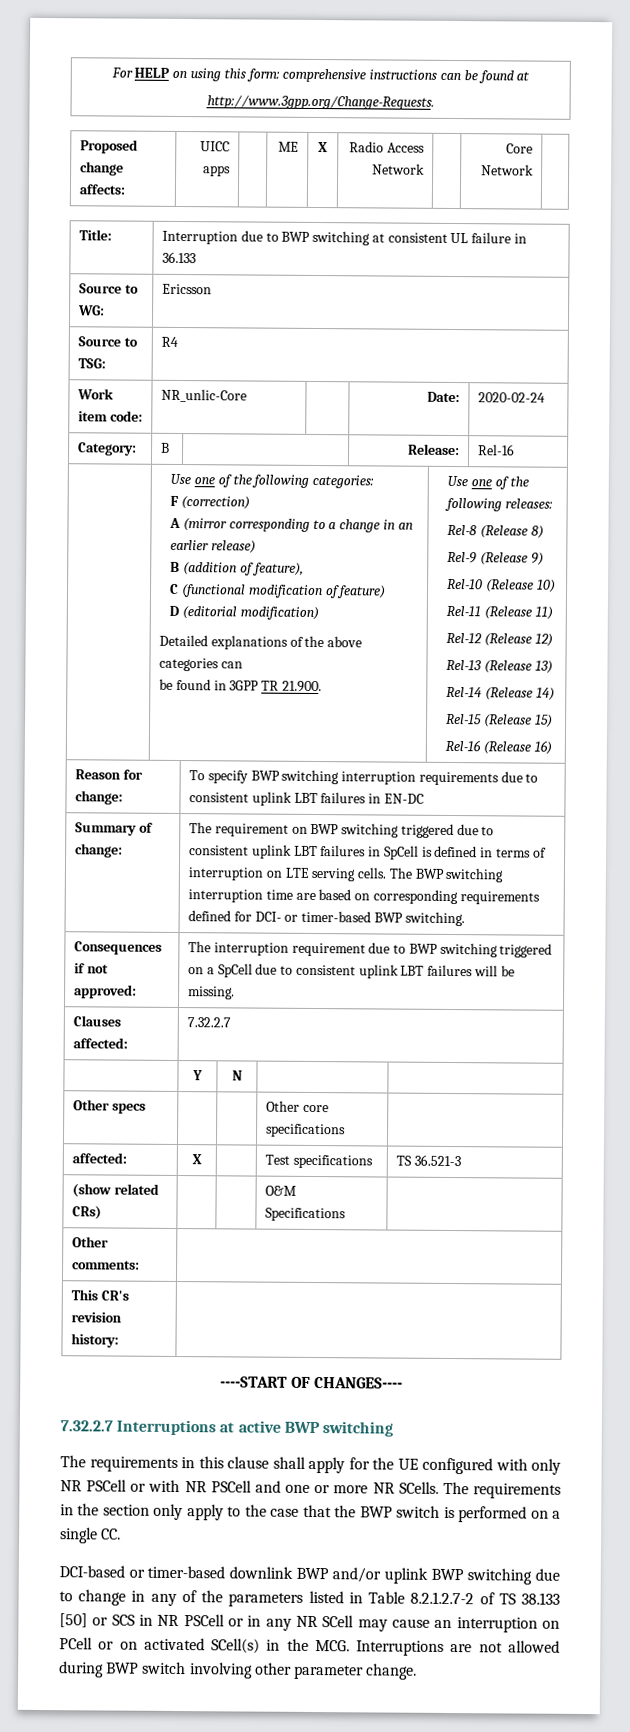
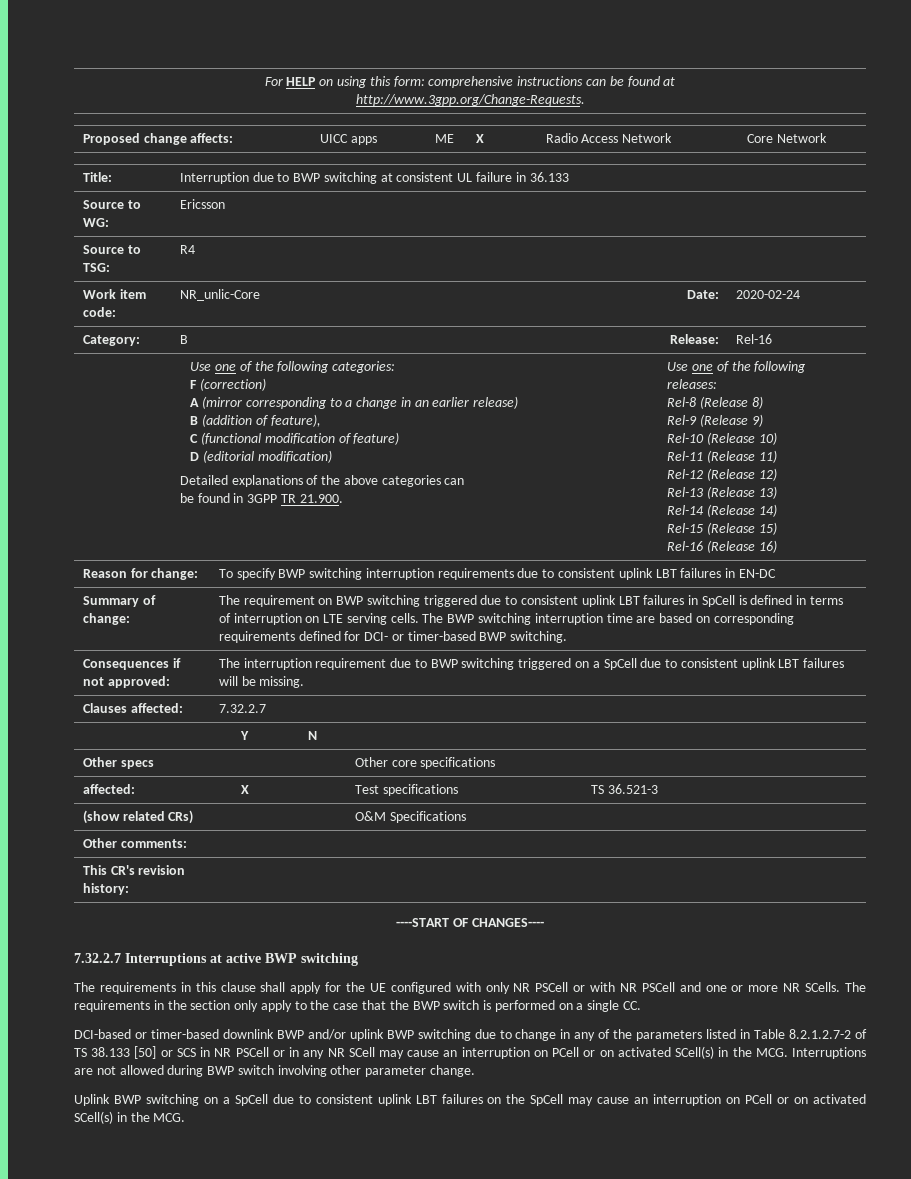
(418, 1671) none -> [74,1094,866,1106] [74,1111,186,1124] // Uplink BWP switching on a SpCell due to consistent uplink LBT failures on the SpCell may cause an interruption on PCell or on activated SCell(s) in the MCG.

